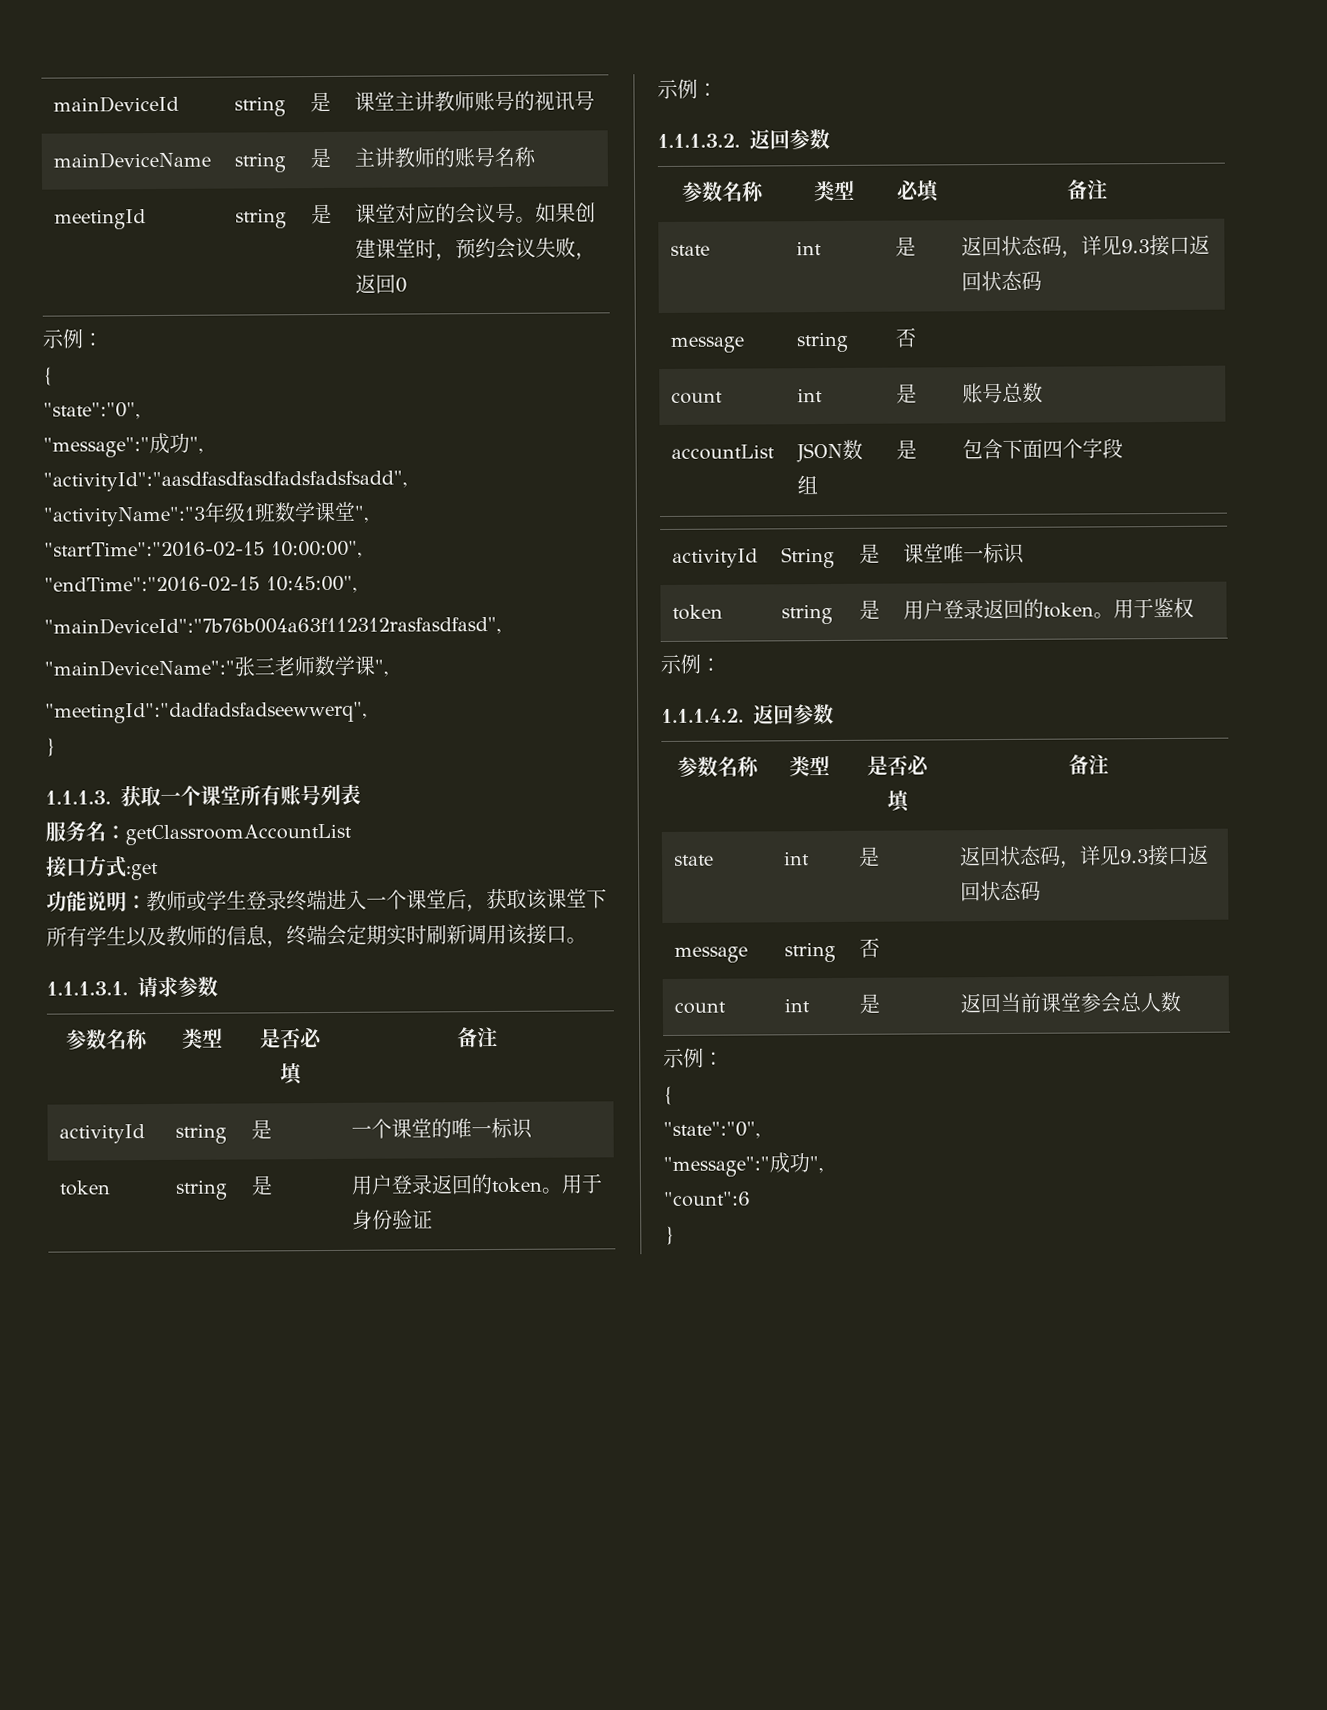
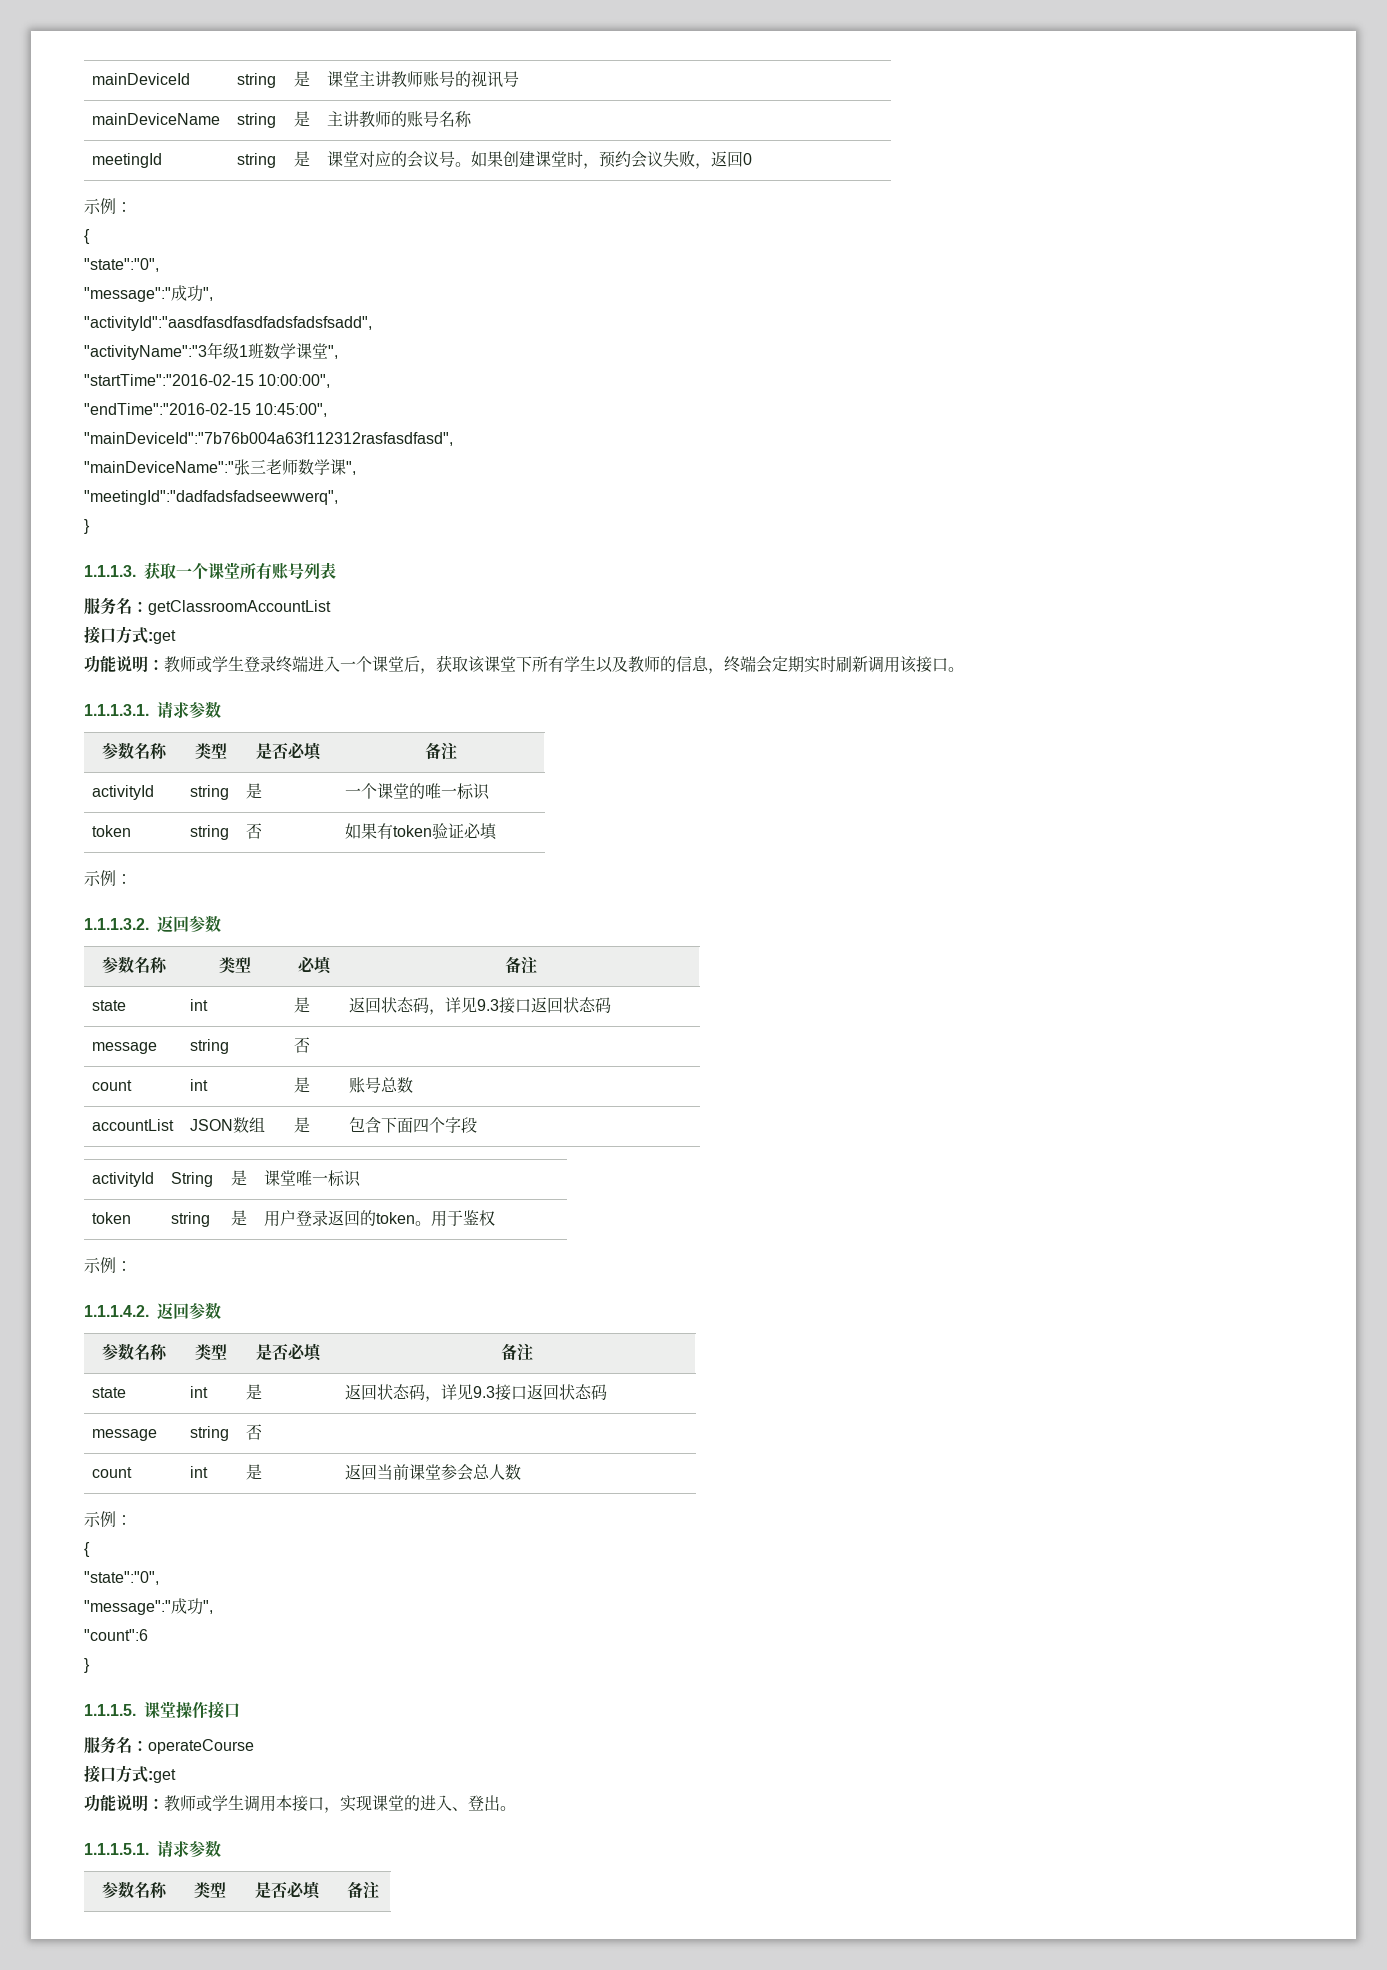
[250,1175,273,1196] [350,1173,603,1195] [351,1209,393,1230] 是 | 用户登录返回的token。用于身份 -> [246,823,263,839] [345,823,433,839] 否 | 如果有token
(433, 1219) none -> [464,823,499,840] 必填
(675, 1235) none -> [84,1701,240,1719] [84,1736,254,1754] [84,1765,176,1783] [84,1794,516,1813] [84,1840,221,1858] [101,1881,168,1899] [194,1882,226,1899] [254,1881,322,1900] [347,1881,379,1899] // 1.1.1.5.课堂操作接口 // 服务名：operateCourse // 接口方式:get // 功能说明：教师或学生调用本接口，实现课堂的进入、登出。 // 1.1.1.5.1.请求参数 // 参数名称 | 类型 | 是否必填 | 备注

